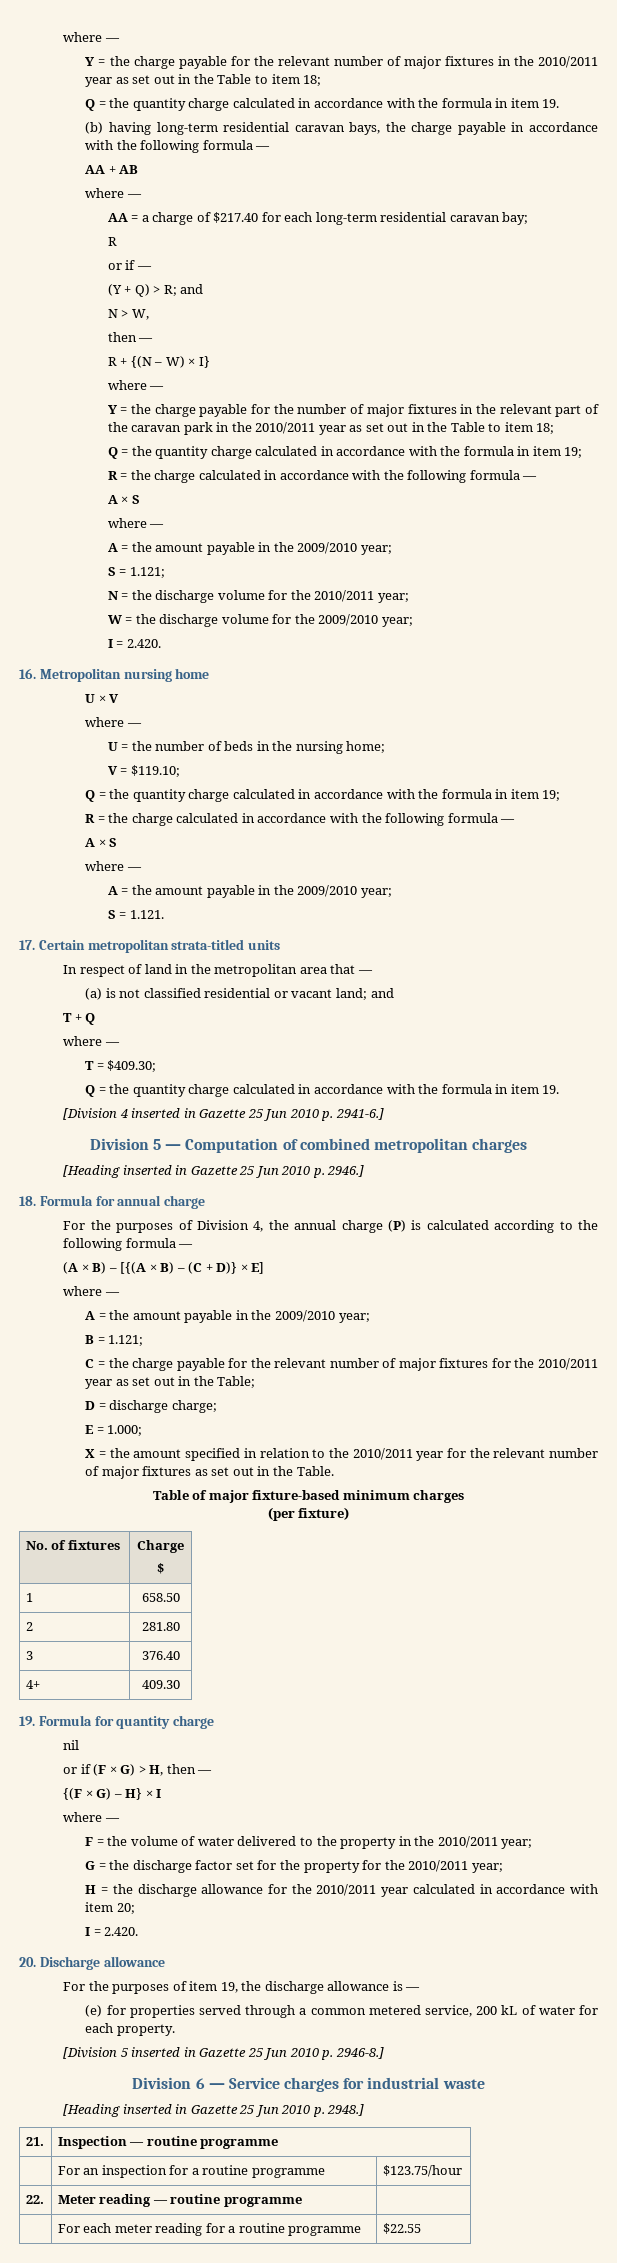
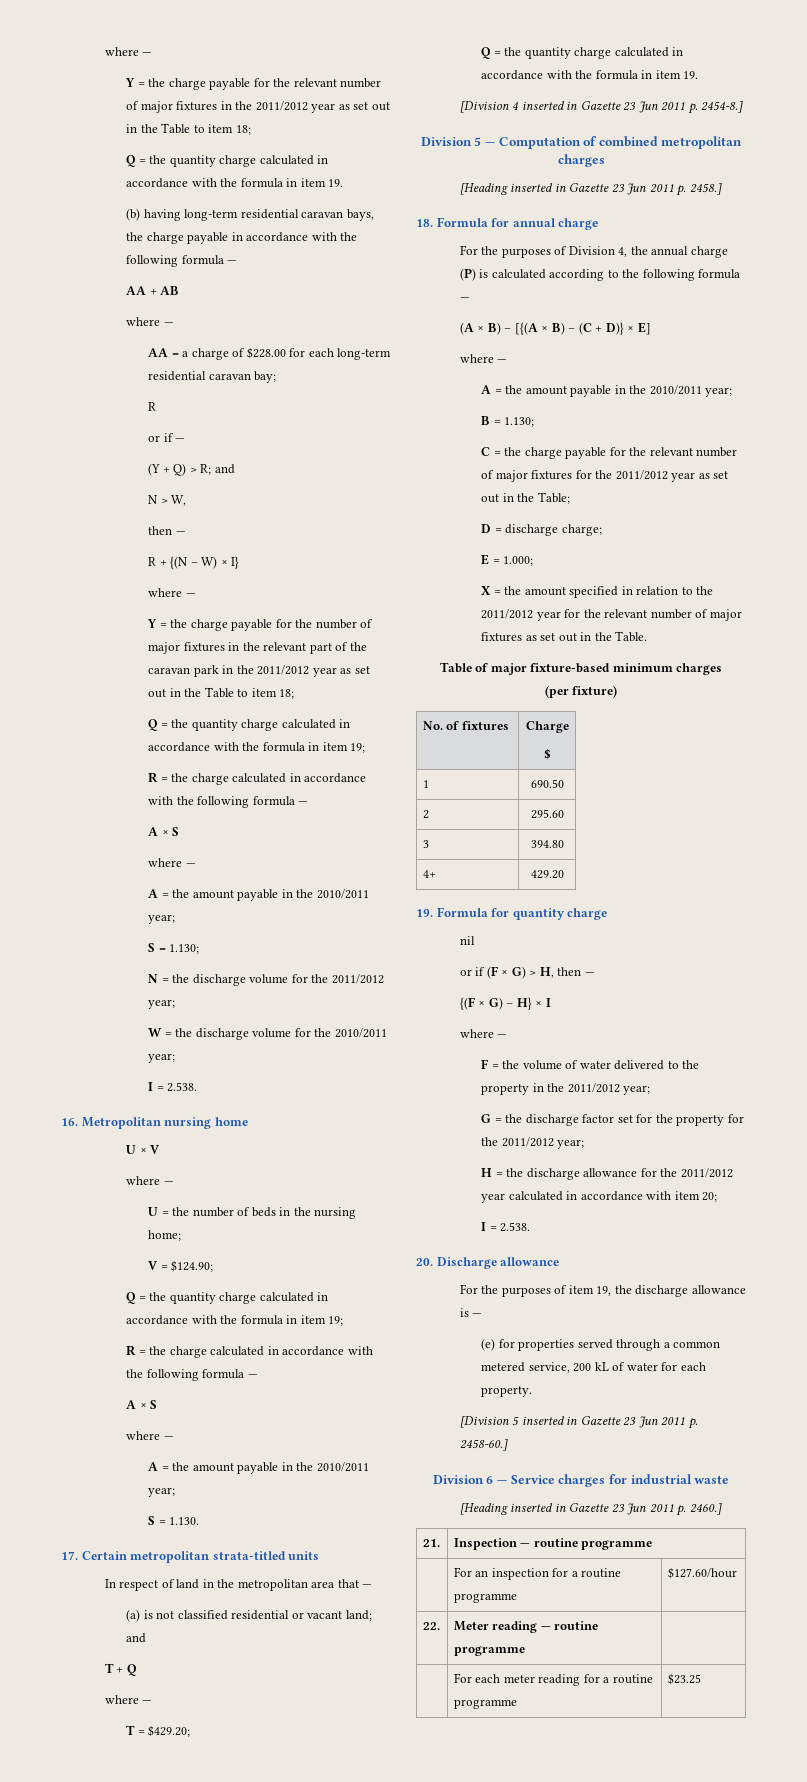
[538,56,598,68] 2010/2011 -> [255,101,308,111] 2011/2012
[213,212,259,223] $217.40 -> [246,347,286,359] $228.00
[255,422,316,434] 2010/2011 -> [257,665,310,675] 2011/2012
[297,542,392,555] [107,567,165,578] 2009/2010 year; // S = 1.121; -> [316,889,369,899] [148,914,176,924] [148,943,200,954] 2010/2011 year; // S = 1.130;
[314,590,409,603] [107,614,379,627] 2010/2011 year; // W = the discharge volume for the 2009/2010 -> [331,974,384,984] [148,999,176,1009] [148,1028,387,1040] 2011/2012 year; // W = the discharge volume for the 2010/2011
[126,639,161,648] 2.420. -> [167,1082,198,1092] 2.538.
[130,765,180,777] $119.10; -> [171,1260,214,1272] $124.90;
[297,885,392,898] [107,910,164,919] 2009/2010 year; // S = 1.121. -> [316,1462,369,1472] [148,1487,176,1497] [148,1516,200,1525] 2010/2011 year; // S = 1.130.
[107,1060,157,1072] $409.30; -> [148,1725,191,1737] $429.20;
[247,1108,384,1121] 25 Jun 2010 p. 2941-6.] -> [623,101,744,114] 23 Jun 2011 p. 2454-8.]
[239,1165,365,1178] 25 Jun 2010 p. 2946.] -> [611,183,722,196] 23 Jun 2011 p. 2458.]
[274,1310,335,1322] 2009/2010 -> [649,385,702,395] 2010/2011
[108,1335,144,1346] 1.121; -> [504,417,535,427] 1.130;
[538,1358,598,1370] 2010/2011 -> [615,470,668,480] 2011/2012
[352,1448,413,1460] 2010/2011 -> [481,609,534,619] 2011/2012
[141,1593,180,1602] 658.50 -> [530,779,564,788] 690.50
[141,1622,180,1631] 281.80 -> [530,809,564,819] 295.60
[141,1651,180,1660] 376.40 -> [530,840,564,848] 394.80
[141,1680,180,1689] 409.30 -> [530,870,564,879] 429.20
[437,1836,498,1848] 2010/2011 -> [567,1083,620,1093] 2011/2012
[408,1860,469,1872] 2010/2011 -> [501,1137,554,1147] 2011/2012
[316,1884,377,1896] 2010/2011 -> [680,1168,733,1178] 2011/2012
[104,1927,139,1936] 2.420. -> [500,1222,531,1232] 2.538.
[247,2047,384,2060] 25 Jun 2010 p. 2946-8.] -> [623,1416,698,1429] [459,1439,508,1451] 23 Jun 2011 p. 2458-60.]
[239,2104,365,2117] 25 Jun 2010 p. 2948.] -> [611,1503,722,1516] 23 Jun 2011 p. 2460.]
[382,2165,462,2177] $123.75/hour -> [667,1567,737,1579] $127.60/hour
[382,2223,421,2234] $22.55 -> [667,1673,701,1685] $23.25

